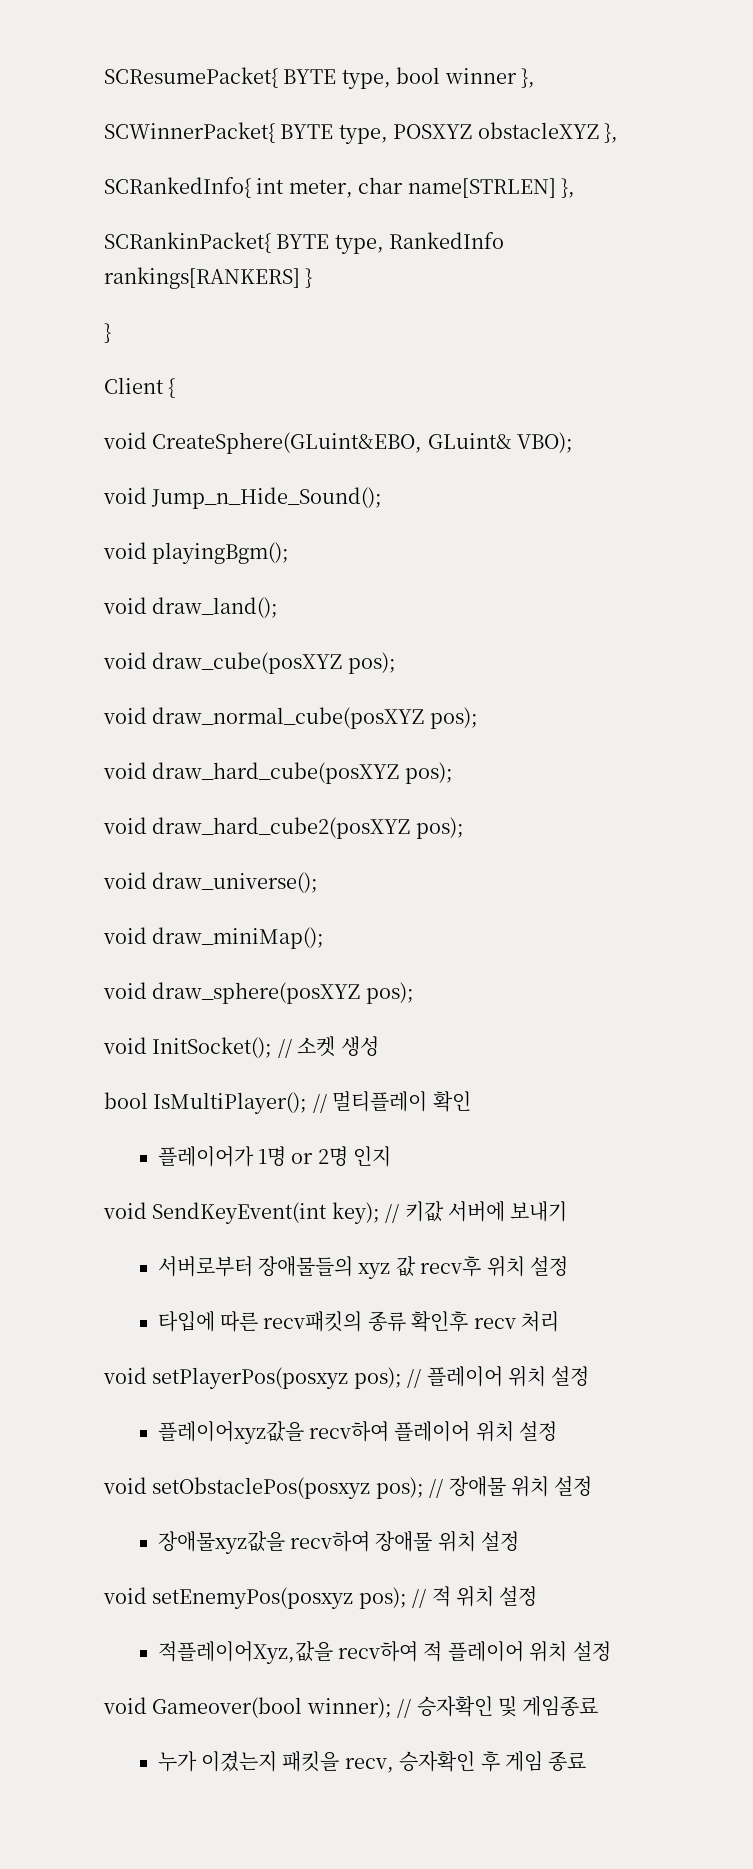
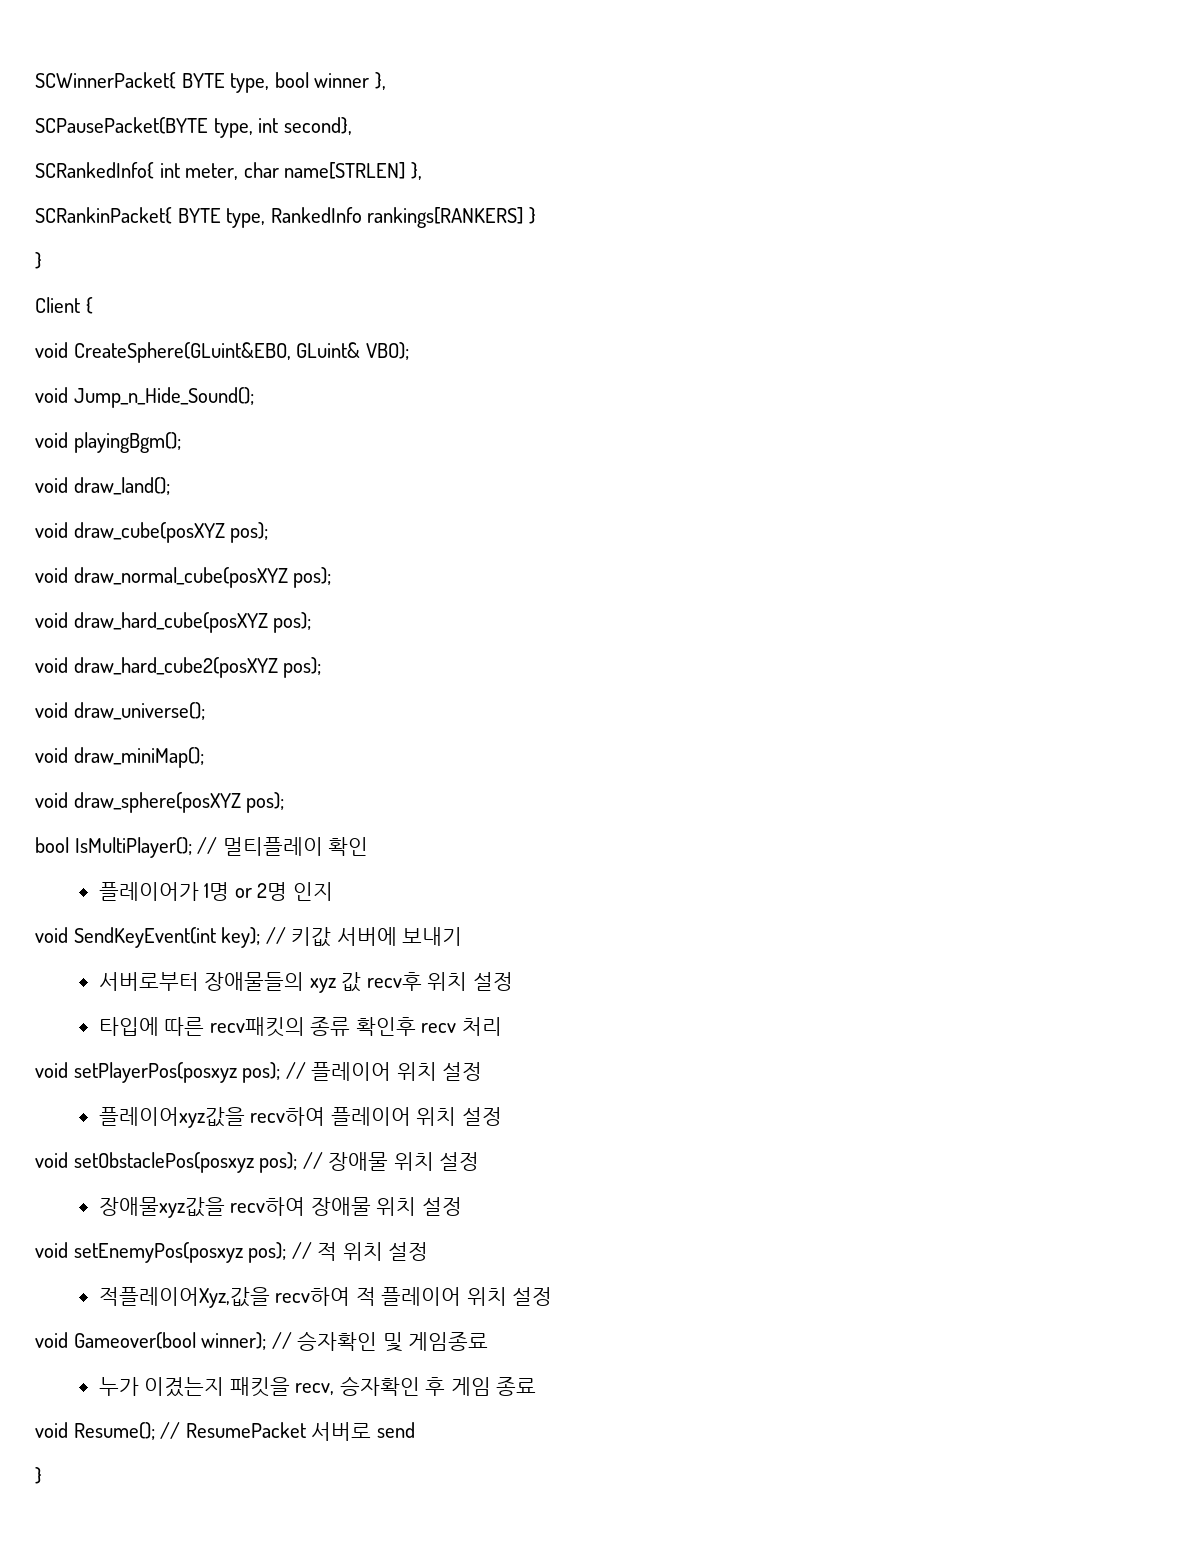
[104,67,278,88] SCResumePacket{ -> [35,72,176,89] SCWinnerPacket{
[104,122,618,144] SCWinnerPacket{ BYTE type, POSXYZ obstacleXYZ }, -> [35,117,352,138] SCPausePacket(BYTE type, int second},
[103,1036,379,1058] // void InitSocket(); // 소켓 생성 -> (285, 802) none
(587, 1761) none -> [35,1422,415,1441] [35,1467,42,1484] // void Resume(); // ResumePacket 서버로 send // }

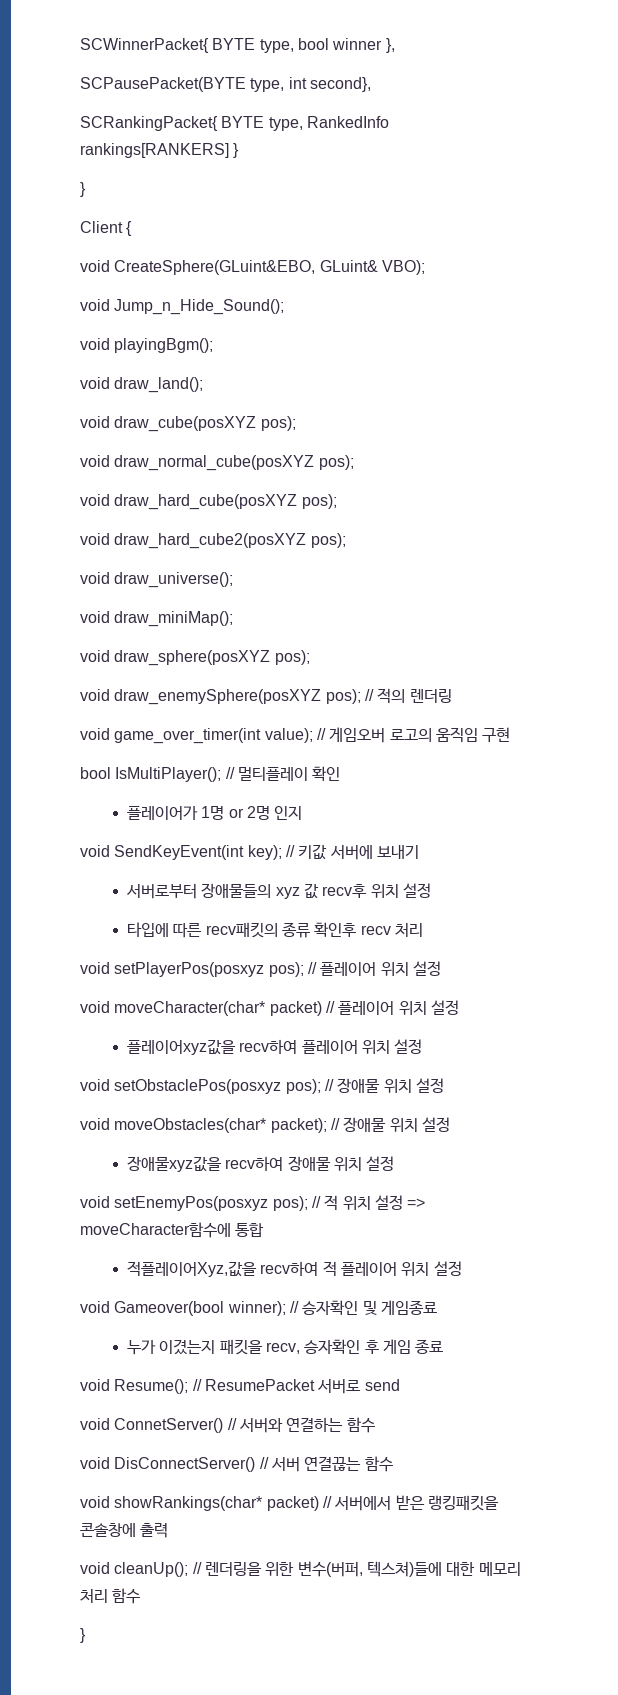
[35,162,422,180] [35,207,172,224] SCRankedInfo{ int meter, char name[STRLEN] }, // SCRankinPacket{ -> [80,116,218,131] SCRankingPacket{
(285, 802) none -> [80,688,452,705] [80,727,511,744] // void draw_enemySphere(posXYZ pos); // 적의 렌더링 // void game_over_timer(int value); // 게임오버 로고의 움직임 구현
(483, 1071) none -> [80,1000,459,1016] // void moveCharacter(char* packet) // 플레이어 위치 설정
(480, 1161) none -> [80,1117,450,1133] // void moveObstacles(char* packet); // 장애물 위치 설정
(429, 1251) none -> [407,1198,426,1208] [80,1222,265,1238] => moveCharacter함수에 통합
(415, 1430) none -> [80,1417,375,1433] [80,1456,393,1472] [80,1495,499,1511] [80,1523,169,1538] [80,1561,521,1577] [80,1588,141,1604] // void ConnetServer() // 서버와 연결하는 함수 // void DisConnectServer() // 서버 연결끊는 함수 // void showRankings(char* packet) // 서버에서 받은 랭킹패킷을 콘솔창에 출력 // void cleanUp(); // 렌더링을 위한 변수(버퍼, 텍스쳐)들에 대한 메모리 처리 함수

